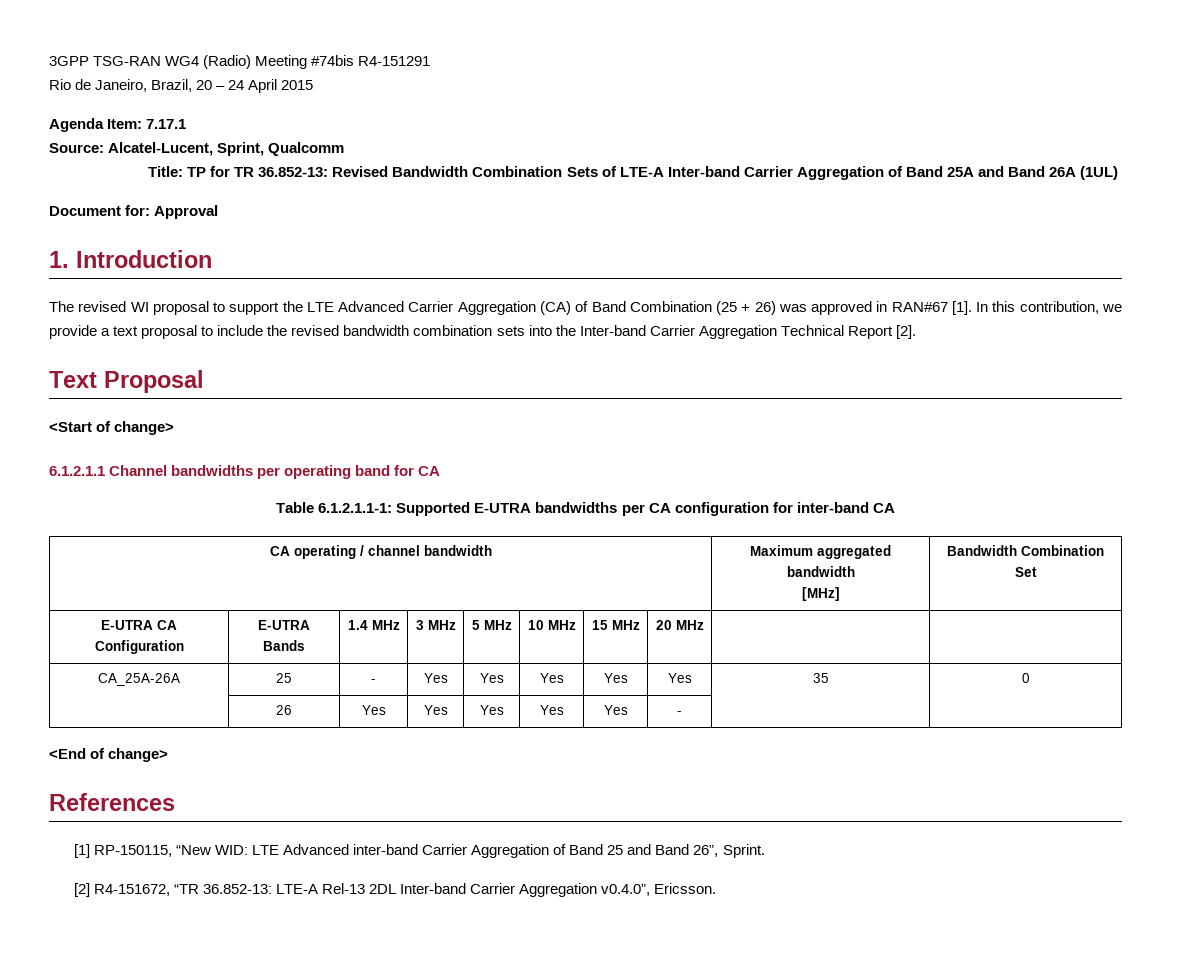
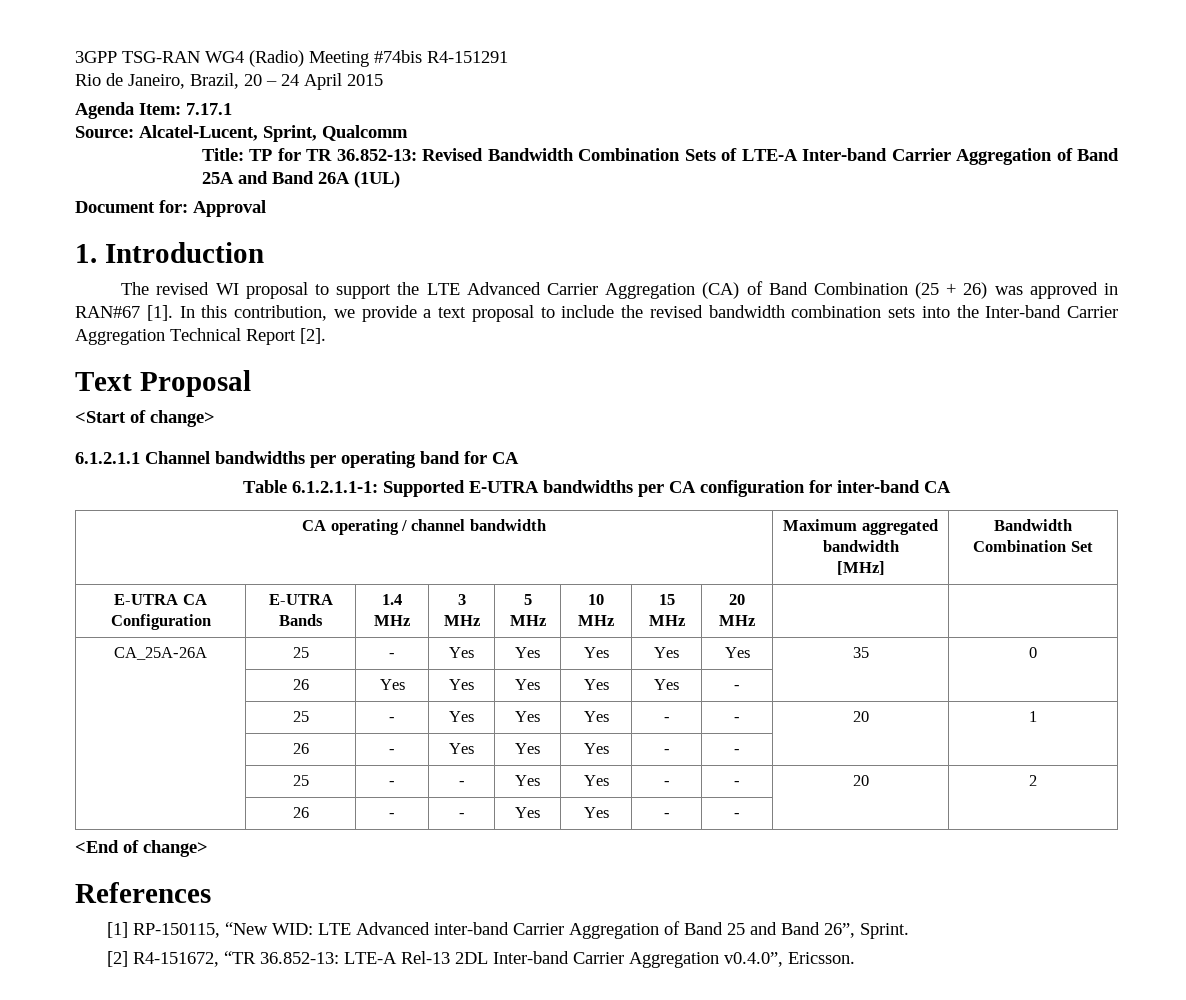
(682, 713) none -> [292,711,309,722] [389,717,395,722] [449,711,474,722] [515,711,540,722] [583,711,609,722] [663,717,670,722] [734,717,740,722] [852,711,869,722] [1029,711,1037,722] [292,743,309,754] [389,749,395,754] [449,743,474,754] [515,743,540,754] [583,743,609,754] [663,749,670,754] [734,749,740,754] [292,775,309,786] [389,781,395,786] [458,781,465,786] [515,775,540,786] [583,775,609,786] [663,781,670,786] [734,781,740,786] [852,775,869,786] [1029,775,1037,786] [292,807,309,818] [389,813,395,818] [458,813,465,818] [515,807,540,818] [583,807,609,818] [663,813,670,818] [734,813,740,818] // | 25 | - | Yes | Yes | Yes | - | - | 20 | 1 // | 26 | - | Yes | Yes | Yes | - | - | | // | 25 | - | - | Yes | Yes | - | - | 20 | 2 // | 26 | - | - | Yes | Yes | - | - | |

